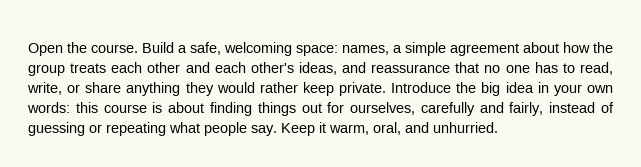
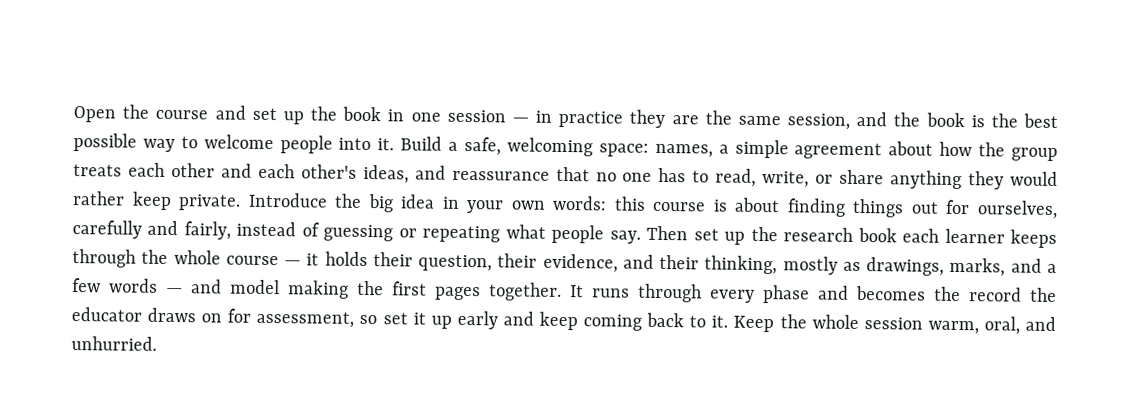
[91,44,138,53] course. -> [155,105,1058,130] [73,133,395,154] course and set up the book in one session — in practice they are the same session, and the book is the best possible way to welcome people into it.
[281,122,326,136] Keep it -> [646,225,1058,248] [72,249,1058,277] [72,278,1057,304] [71,307,923,333] Then set up the research book each learner keeps through the whole course — it holds their question, their evidence, and their thinking, mostly as drawings, marks, and a few words — and model making the first pages together. It runs through every phase and becomes the record the educator draws on for assessment, so set it up early and keep coming back to it. Keep the whole session

